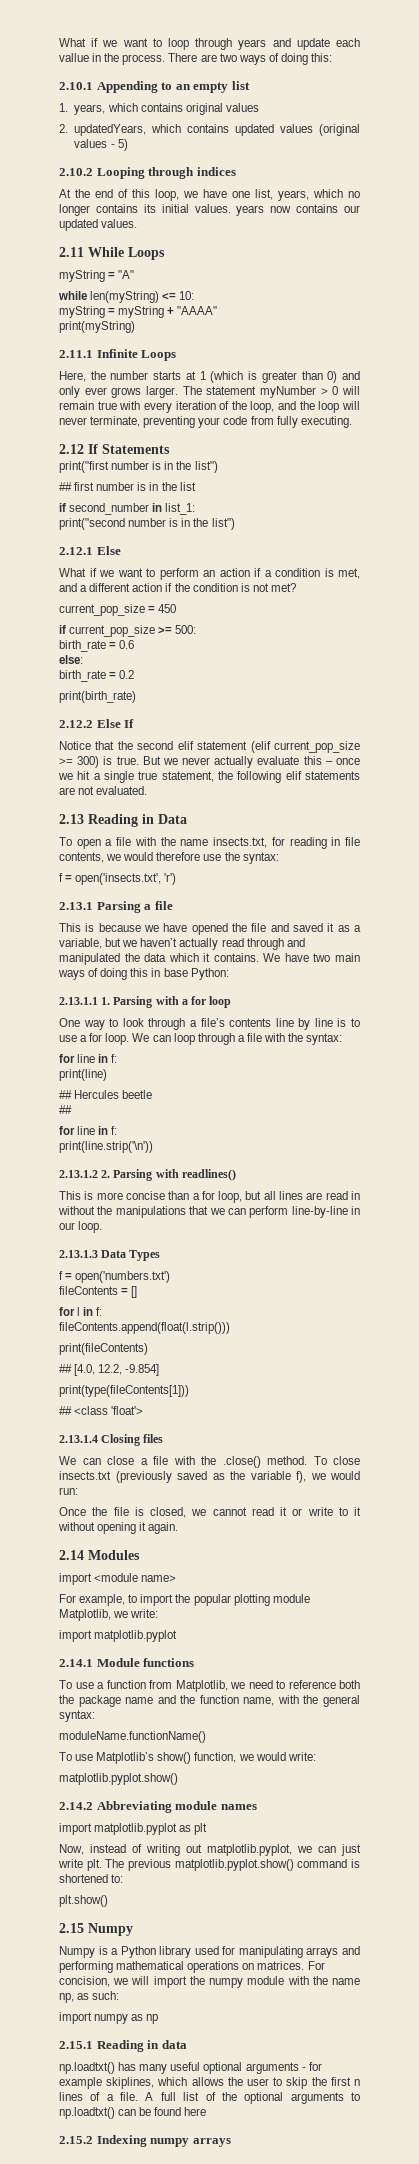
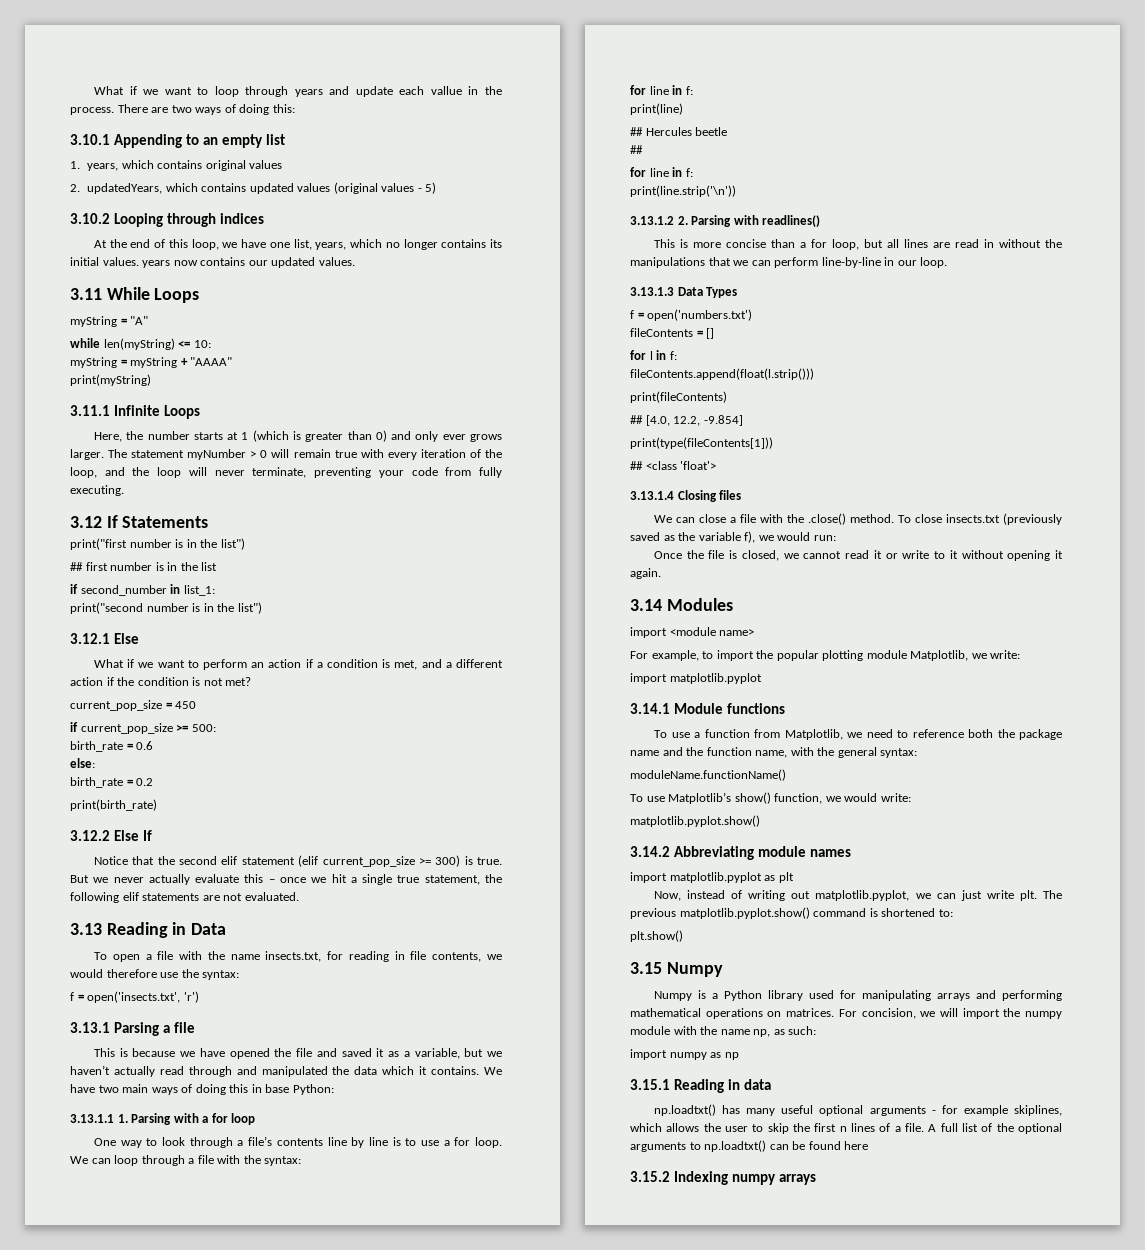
[59,82,93,90] 2.10.1 -> [70,134,110,145] 3.10.1
[59,168,93,176] 2.10.2 -> [70,213,110,224] 3.10.2
[59,247,84,257] 2.11 -> [70,288,102,300] 3.11
[59,350,93,358] 2.11.1 -> [70,405,110,416] 3.11.1
[59,444,84,454] 2.12 -> [70,516,102,528] 3.12
[59,547,93,555] 2.12.1 -> [70,633,110,644] 3.12.1
[59,720,93,728] 2.12.2 -> [70,830,110,841] 3.12.2
[59,814,84,824] 2.13 -> [70,923,102,935] 3.13
[59,902,93,910] 2.13.1 -> [70,1022,110,1033] 3.13.1
[59,997,98,1005] 2.13.1.1 -> [70,1114,114,1123] 3.13.1.1
[59,1170,98,1178] 2.13.1.2 -> [630,216,674,225] 3.13.1.2
[59,1250,98,1258] 2.13.1.3 -> [630,287,674,296] 3.13.1.3
[59,1435,98,1443] 2.13.1.4 -> [630,491,674,500] 3.13.1.4
[59,1550,84,1560] 2.14 -> [630,599,662,611] 3.14
[59,1659,93,1667] 2.14.1 -> [630,703,670,714] 3.14.1
[59,1802,93,1810] 2.14.2 -> [630,846,670,857] 3.14.2
[59,1923,84,1933] 2.15 -> [630,962,662,974] 3.15
[59,2041,93,2049] 2.15.1 -> [630,1079,670,1090] 3.15.1
[59,2136,93,2144] 2.15.2 -> [630,1171,670,1182] 3.15.2

